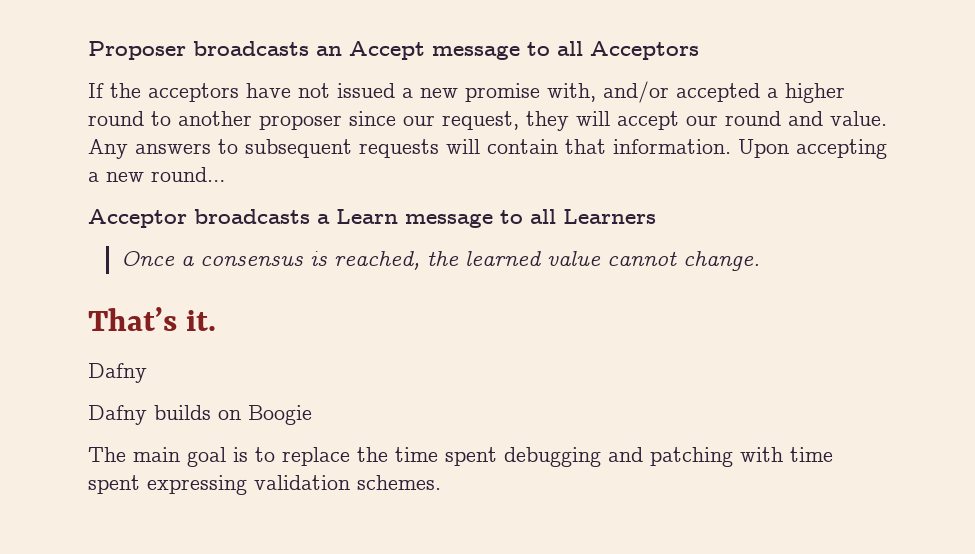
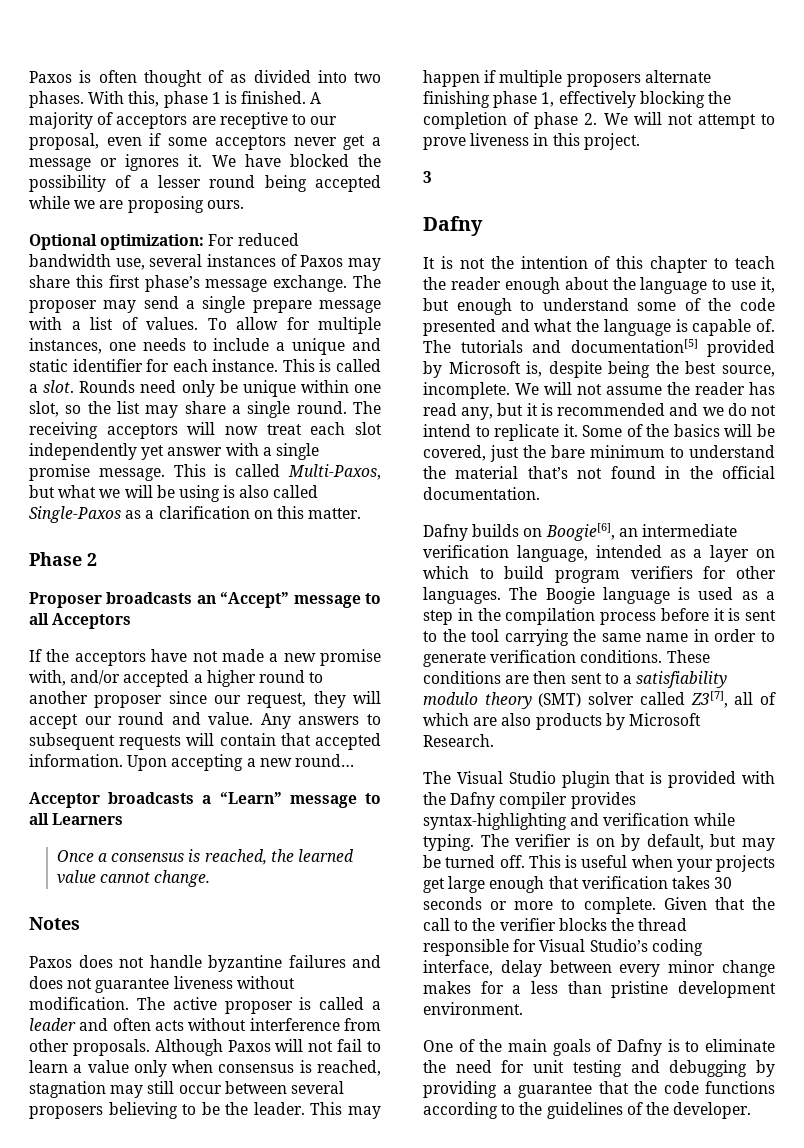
(88, 50) none -> [29,70,381,87] [29,91,322,108] [29,112,338,129] [29,133,382,150] [29,154,381,171] [29,175,381,192] [29,196,244,213] [29,233,299,250] [29,254,381,271] [29,275,381,292] [29,296,381,313] [29,317,381,334] [29,338,381,355] [29,359,381,372] [29,380,381,397] [29,401,381,418] [29,422,382,439] [29,443,319,460] [29,464,382,481] [29,485,319,502] [29,506,362,523] [29,552,97,566] Paxos is often thought of as divided into two phases. With this, phase 1 is finished. A majority of acceptors are receptive to our proposal, even if some acceptors never get a message or ignores it. We have blocked the possibility of a lesser round being accepted while we are proposing ours. // Optional optimization: For reduced bandwidth use, several instances of Paxos may share this first phase’s message exchange. The proposer may send a single prepare message with a list of values. To allow for multiple instances, one needs to include a unique and static identifier for each instance. This is called a slot. Rounds need only be unique within one slot, so the list may share a single round. The receiving acceptors will now treat each slot independently yet answer with a single promise message. This is called Multi-Paxos, but what we will be using is also called Single-Paxos as a clarification on this matter. // Phase 2 //
[349,41,425,60] Accept -> [220,592,290,608] “Accept”
[337,83,395,98] issued -> [221,649,264,662] made
(606, 146) none -> [314,733,381,750] accepted
[336,209,398,224] Learn -> [219,792,282,804] “Learn”
[88,307,217,331] [88,363,147,383] [88,405,312,425] [88,447,833,467] [88,475,441,495] That’s it. // Dafny // Dafny builds on Boogie // The main goal is to replace the time spent debugging and patching with time spent expressing validation schemes. -> [29,917,80,930] [29,955,381,972] [29,976,295,993] [29,997,381,1014] [29,1018,381,1031] [29,1039,381,1056] [29,1060,381,1077] [29,1081,344,1098] [29,1102,381,1119] [423,70,711,87] [423,91,731,108] [423,112,775,129] [423,133,640,150] [423,171,432,183] [423,216,483,236] [423,256,775,273] [423,277,775,294] [423,298,775,315] [423,319,775,336] [423,339,775,357] [423,361,775,378] [423,382,775,399] [423,403,776,420] [423,424,775,441] [423,445,775,462] [423,466,775,479] [423,487,540,500] [423,523,737,541] [423,545,775,562] [423,566,776,583] [423,587,775,604] [423,608,776,625] [423,629,775,646] [423,650,710,667] [423,671,728,688] [423,691,776,709] [423,713,701,730] [423,734,494,747] [423,771,775,788] [423,792,636,809] [423,813,735,830] [423,834,775,851] [423,855,775,872] [423,876,733,893] [423,897,775,914] [423,918,688,931] [423,939,703,956] [423,960,775,977] [423,981,776,998] [423,1002,523,1015] [423,1039,775,1056] [423,1060,775,1077] [423,1081,775,1098] [423,1102,752,1119] Notes // Paxos does not handle byzantine failures and does not guarantee liveness without modification. The active proposer is called a leader and often acts without interference from other proposals. Although Paxos will not fail to learn a value only when consensus is reached, stagnation may still occur between several proposers believing to be the leader. This may happen if multiple proposers alternate finishing phase 1, effectively blocking the completion of phase 2. We will not attempt to prove liveness in this project. // 3 // Dafny // It is not the intention of this chapter to teach the reader enough about the language to use it, but enough to understand some of the code presented and what the language is capable of. The tutorials and documentation[5] provided by Microsoft is, despite being the best source, incomplete. We will not assume the reader has read any, but it is recommended and we do not intend to replicate it. Some of the basics will be covered, just the bare minimum to understand the material that’s not found in the official documentation. // Dafny builds on Boogie[6], an intermediate verification language, intended as a layer on which to build program verifiers for other languages. The Boogie language is used as a step in the compilation process before it is sent to the tool carrying the same name in order to generate verification conditions. These conditions are then sent to a satisfiability modulo theory (SMT) solver called Z3[7], all of which are also products by Microsoft Research. // The Visual Studio plugin that is provided with the Dafny compiler provides syntax-highlighting and verification while typing. The verifier is on by default, but may be turned off. This is useful when your projects get large enough that verification takes 30 seconds or more to complete. Given that the call to the verifier blocks the thread responsible for Visual Studio’s coding interface, delay between every minor change makes for a less than pristine development environment. // One of the main goals of Dafny is to eliminate the need for unit testing and debugging by providing a guarantee that the code functions according to the guidelines of the developer.

